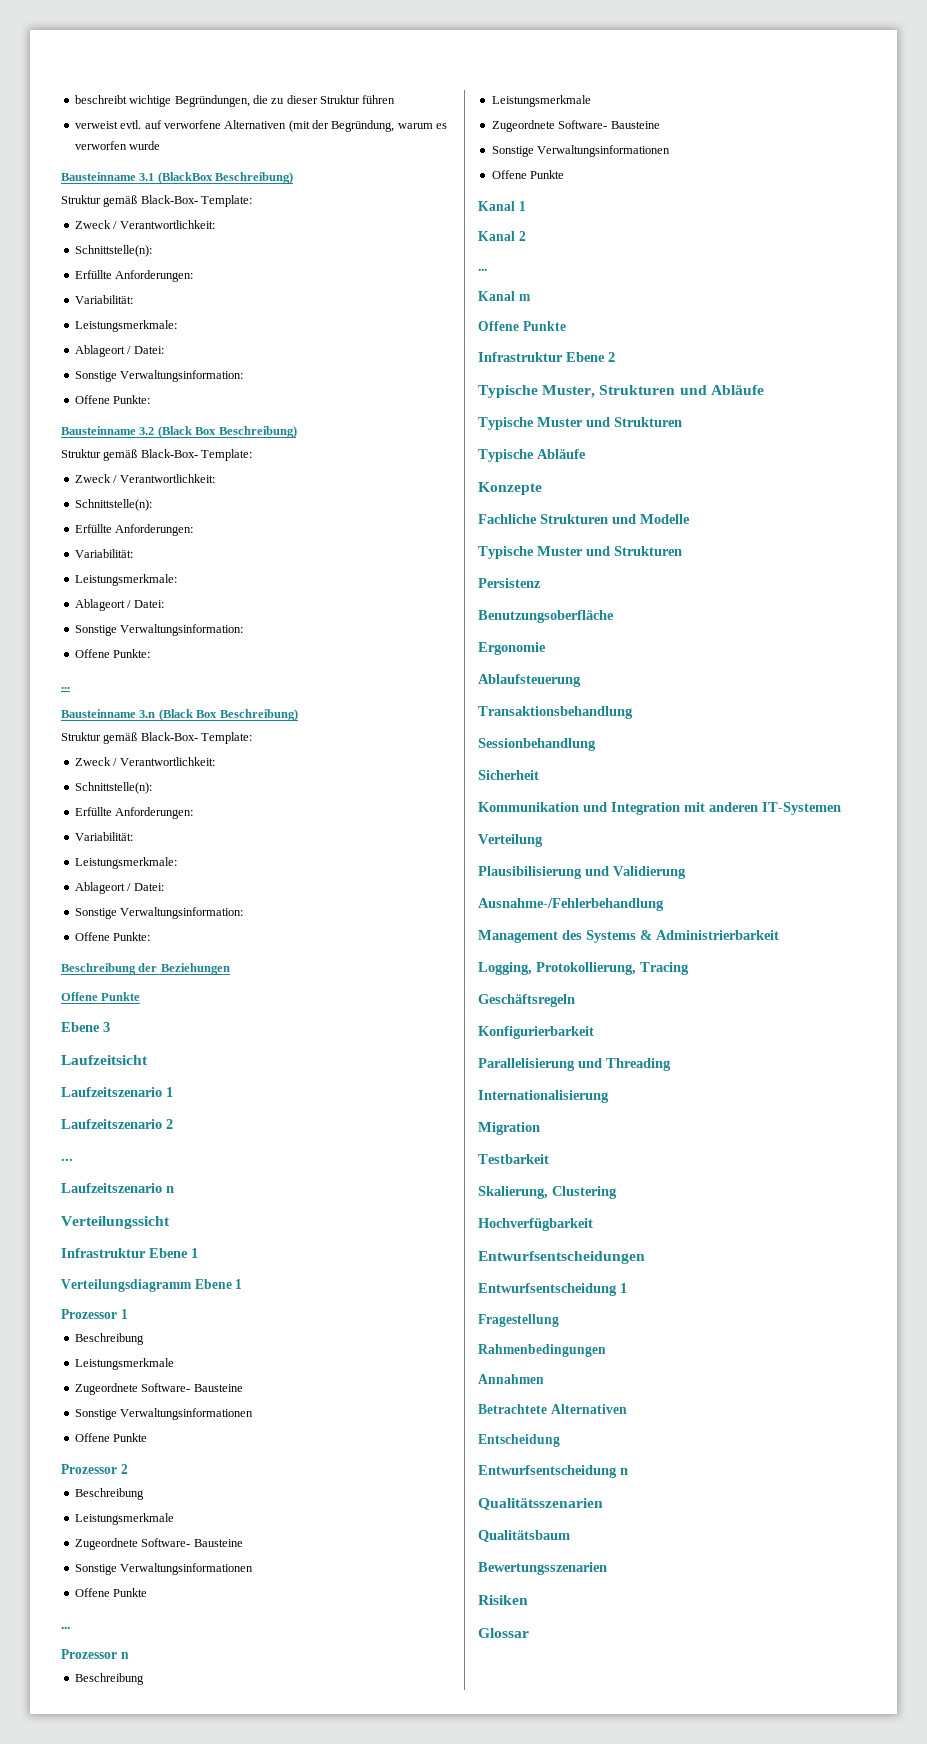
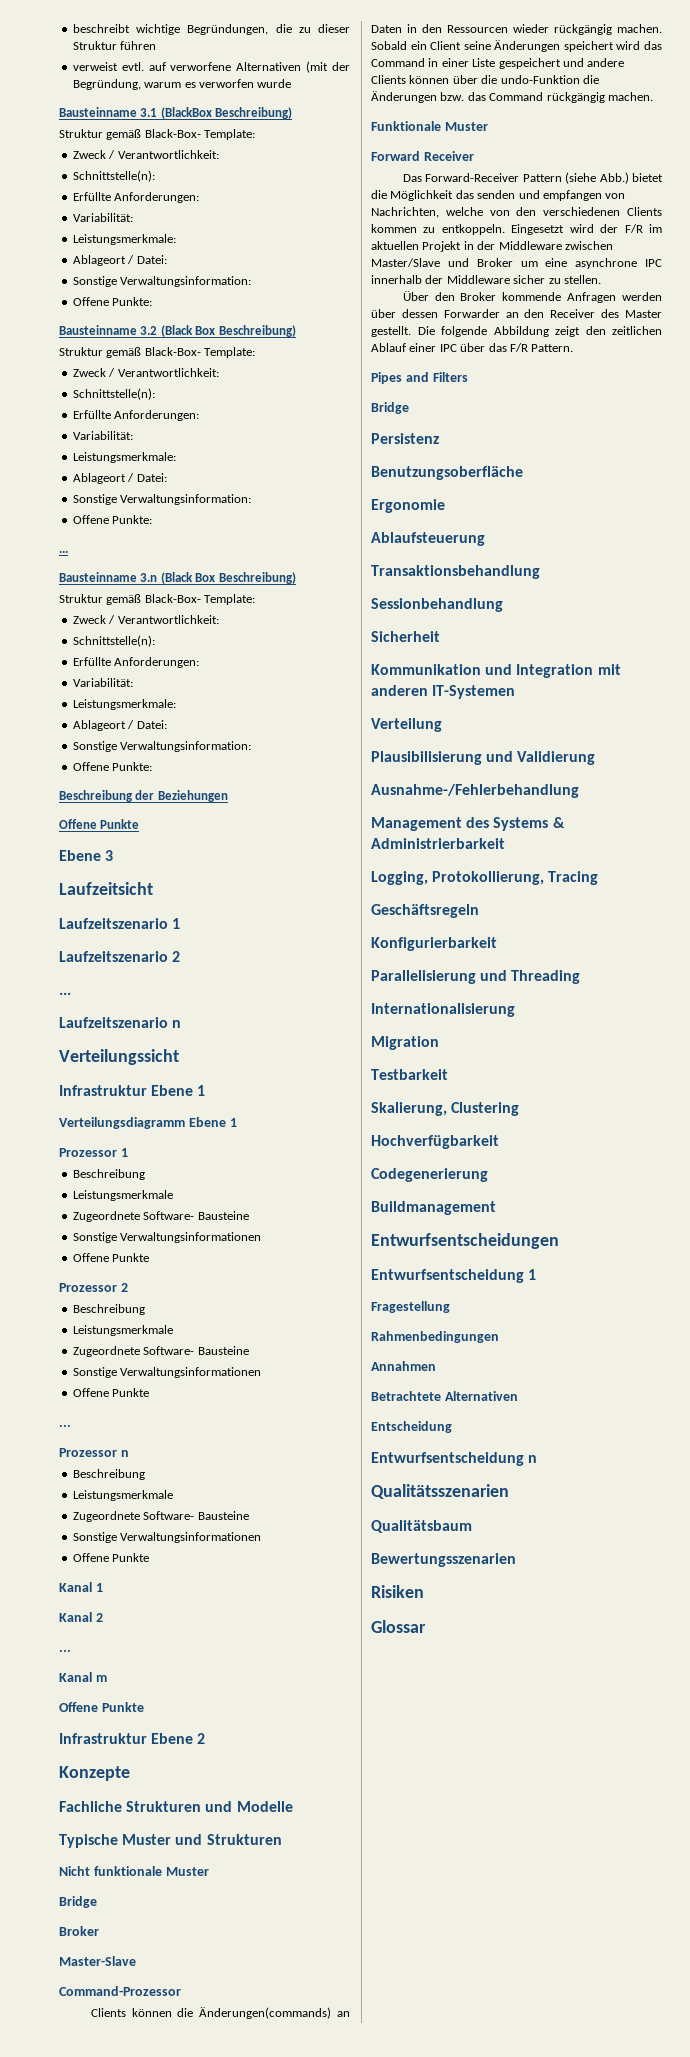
[478,385,764,398] [478,417,682,430] [478,449,586,462] // Typische Muster, Strukturen und Abläufe // Typische Muster und Strukturen // Typische Abläufe -> (206, 1738) none
(682, 551) none -> [59,1866,209,1876] [59,1896,97,1908] [59,1926,99,1936] [59,1956,136,1966] [59,1986,181,1996] [90,2007,351,2019] [371,24,662,35] [371,40,662,52] [371,58,625,69] [371,75,599,84] [371,91,653,103] [371,121,488,131] [371,151,474,161] [402,172,663,184] [371,190,626,201] [371,207,662,218] [371,224,662,235] [371,241,613,252] [371,258,662,269] [371,275,601,284] [402,291,662,303] [371,309,662,318] [371,326,662,337] [371,343,574,352] [371,372,468,384] [371,402,409,414] // Nicht funktionale Muster // Bridge // Broker // Master-Slave // Command-Prozessor // Clients können die Änderungen(commands) an Daten in den Ressourcen wieder rückgängig machen. Sobald ein Client seine Änderungen speichert wird das Command in einer Liste gespeichert und andere Clients können über die undo-Funktion die Änderungen bzw. das Command rückgängig machen. // Funktionale Muster // Forward Receiver // Das Forward-Receiver Pattern (siehe Abb.) bietet die Möglichkeit das senden und empfangen von Nachrichten, welche von den verschiedenen Clients kommen zu entkoppeln. Eingesetzt wird der F/R im aktuellen Projekt in der Middleware zwischen Master/Slave und Broker um eine asynchrone IPC innerhalb der Middleware sicher zu stellen. // Über den Broker kommende Anfragen werden über dessen Forwarder an den Receiver des Master gestellt. Die folgende Abbildung zeigt den zeitlichen Ablauf einer IPC über das F/R Pattern. // Pipes and Filters // Bridge
(593, 1224) none -> [371,1168,488,1182] [371,1201,496,1215] // Codegenerierung // Buildmanagement

